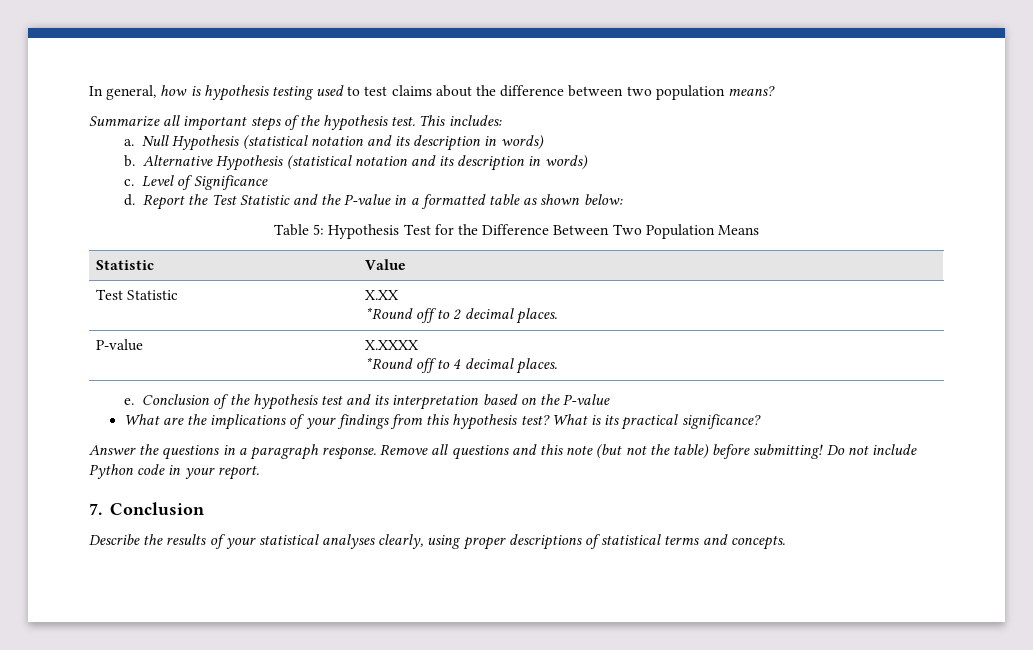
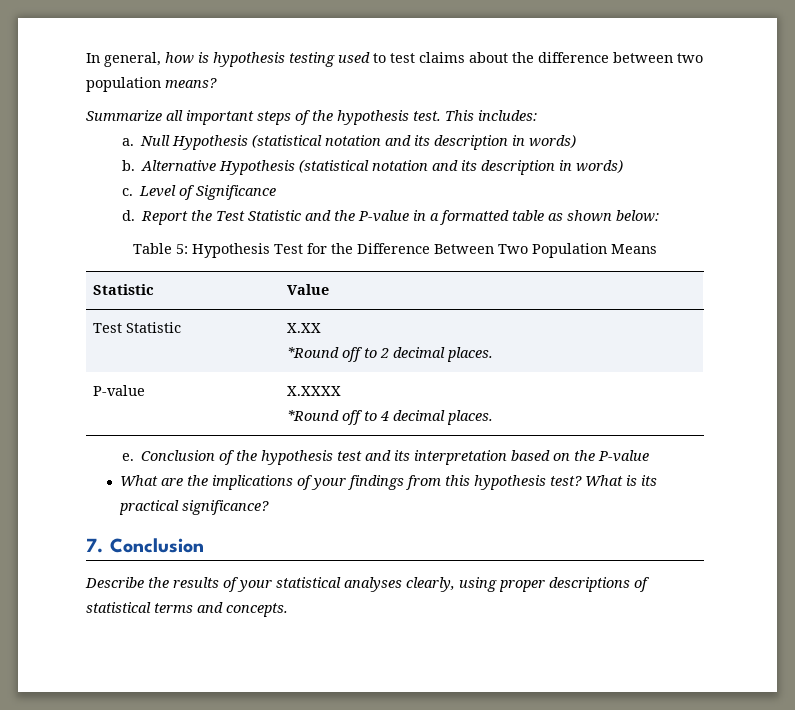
[89,444,917,460] [89,464,259,480] // Answer the questions in a paragraph response. Remove all questions and this note (but not the table) before submitting! Do not include Python code in your report. -> (269, 507) none

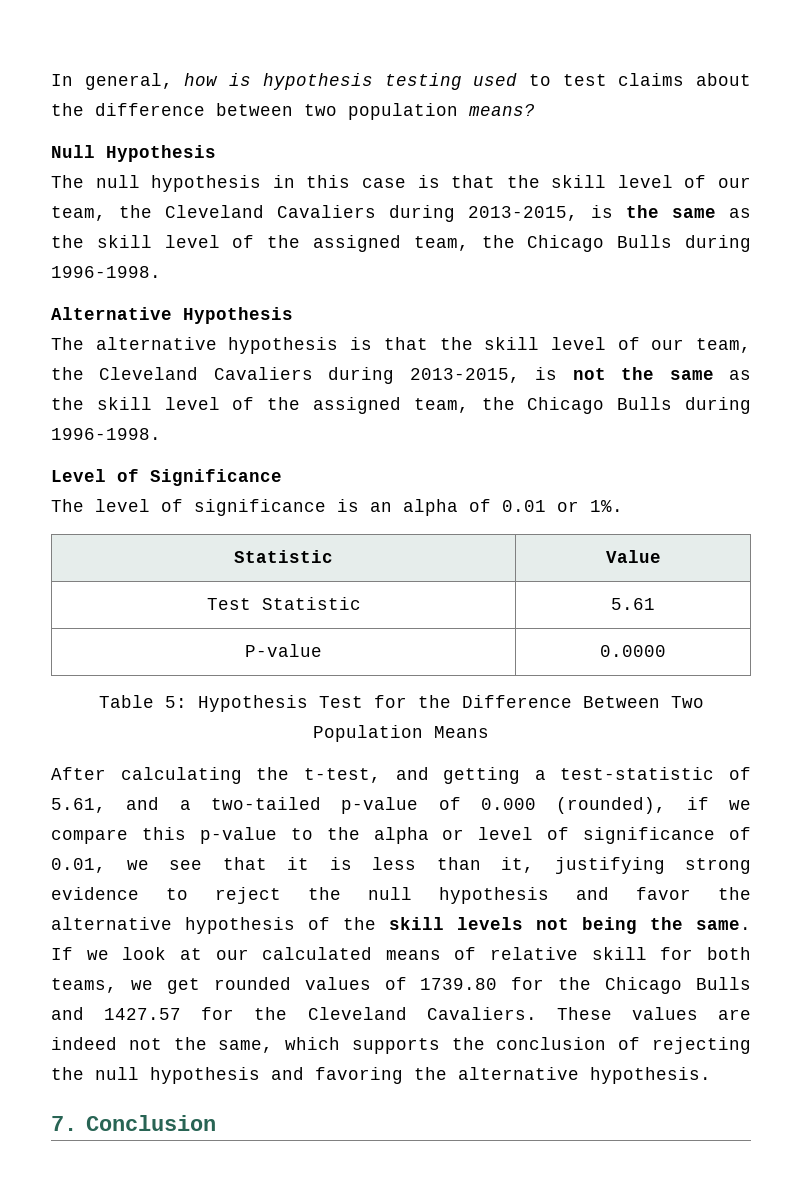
[86,110,537,125] [122,134,577,150] [122,159,624,175] [122,185,277,200] [122,210,660,225] Summarize all important steps of the hypothesis test. This includes: // a. Null Hypothesis (statistical notation and its description in words) // b. Alternative Hypothesis (statistical notation and its description in words) // c. Level of Significance // d. Report the Test Statistic and the P-value in a formatted table as shown below: -> [51,145,216,162] [51,175,752,192] [51,205,751,222] [51,235,751,252] [51,266,161,278] [51,307,293,324] [51,337,751,354] [51,367,752,384] [51,397,751,414] [51,428,161,440] [51,469,282,486] [51,499,623,516] [234,550,333,563] [605,550,661,563] [206,597,361,610] [611,598,655,610] [245,644,322,657] [600,645,666,657] Null Hypothesis // The null hypothesis in this case is that the skill level of our team, the Cleveland Cavaliers during 2013-2015, is the same as the skill level of the assigned team, the Chicago Bulls during 1996-1998. // Alternative Hypothesis // The alternative hypothesis is that the skill level of our team, the Cleveland Cavaliers during 2013-2015, is not the same as the skill level of the assigned team, the Chicago Bulls during 1996-1998. // Level of Significance // The level of significance is an alpha of 0.01 or 1%. // Statistic | Value // Test Statistic | 5.61 // P-value | 0.0000
[92,284,154,295] [286,284,329,295] [92,322,181,333] [286,323,321,333] [286,346,493,362] [92,385,145,396] [286,386,341,396] [286,409,493,425] [122,450,650,465] [119,475,657,490] [118,500,269,515] [86,538,205,553] [85,577,650,592] [86,602,288,617] // Statistic | Value // Test Statistic | X.XX // *Round off to 2 decimal places. // P-value | X.XXXX // *Round off to 4 decimal places. // e. Conclusion of the hypothesis test and its interpretation based on the P-value // What are the implications of your findings from this hypothesis test? What is its practical significance? // 7. Conclusion // Describe the results of your statistical analyses clearly, using proper descriptions of statistical terms and concepts. -> [51,767,751,784] [51,797,751,814] [51,827,751,844] [51,857,751,874] [51,887,751,904] [51,917,751,934] [51,947,751,960] [51,977,751,994] [51,1007,751,1020] [51,1037,751,1054] [51,1067,711,1084] [51,1115,216,1131] // After calculating the t-test, and getting a test-statistic of 5.61, and a two-tailed p-value of 0.000 (rounded), if we compare this p-value to the alpha or level of significance of 0.01, we see that it is less than it, justifying strong evidence to reject the null hypothesis and favor the alternative hypothesis of the skill levels not being the same. If we look at our calculated means of relative skill for both teams, we get rounded values of 1739.80 for the Chicago Bulls and 1427.57 for the Cleveland Cavaliers. These values are indeed not the same, which supports the conclusion of rejecting the null hypothesis and favoring the alternative hypothesis. // 7. Conclusion

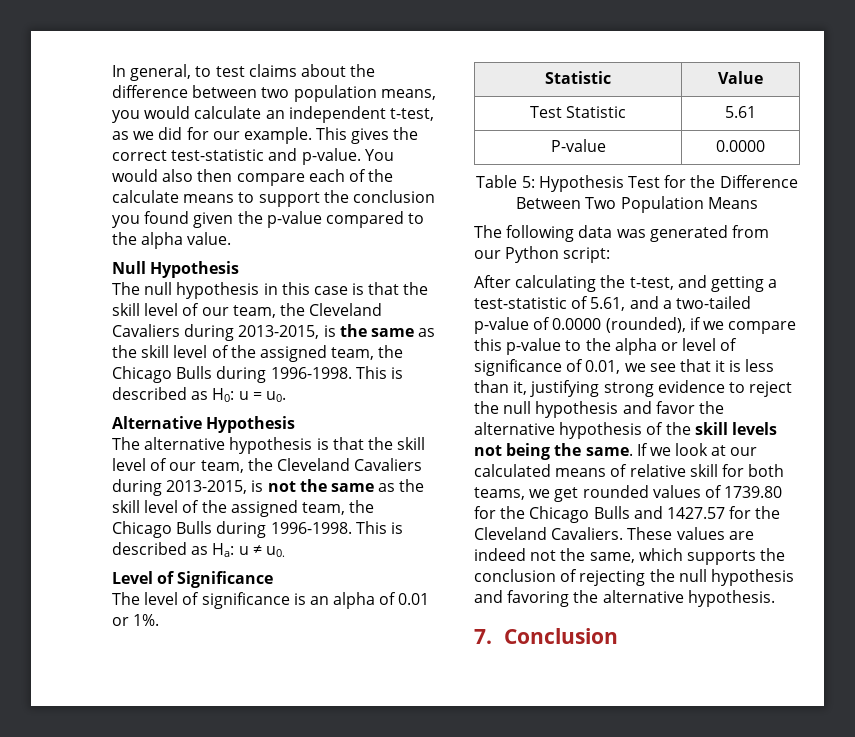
[184,73,518,90] how is hypothesis testing used -> (192, 72) none
[469,104,535,116] means? -> [380,89,436,100] [112,106,434,123] [112,127,419,144] [112,148,394,165] [112,169,394,186] [112,190,435,207] [112,211,425,228] [112,232,232,249] means, you would calculate an independent t-test, as we did for our example. This gives the correct test-statistic and p-value. You would also then compare each of the calculate means to support the conclusion you found given the p-value compared to the alpha value.
(161, 272) none -> [355,366,403,379] [112,387,286,402] This is described as H0: u = u0.
(161, 434) none -> [355,521,403,534] [112,542,285,557] This is described as Ha: u ≠ u0.
(489, 732) none -> [474,225,769,242] [474,246,611,263] // The following data was generated from our Python script:
[480,798,536,810] 0.000 -> [552,318,602,330] 0.0000

